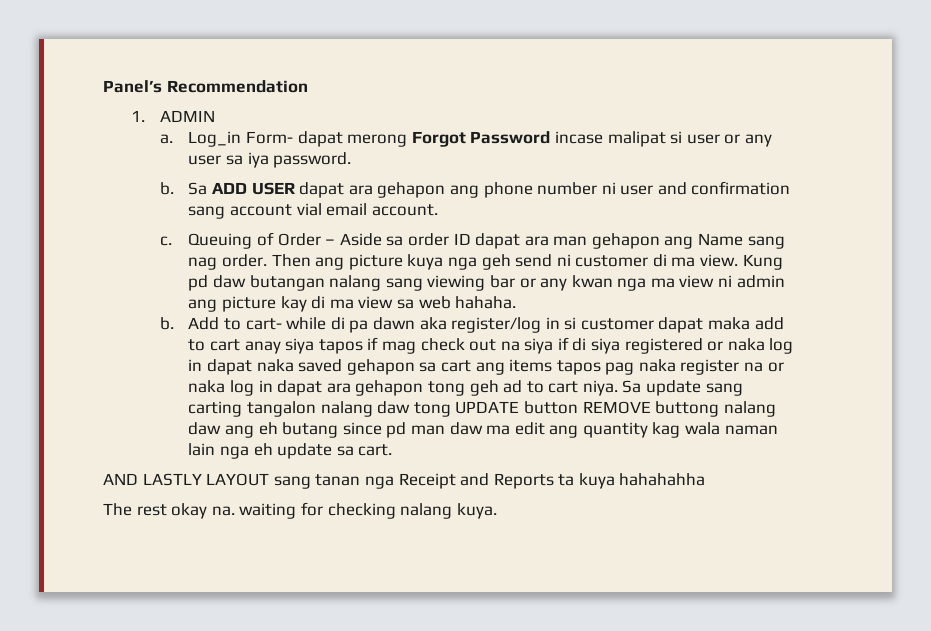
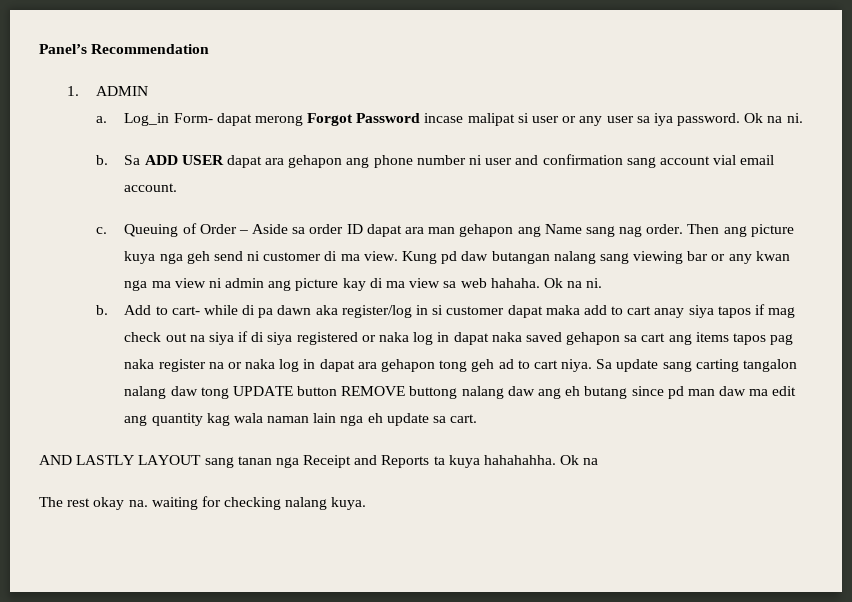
(352, 160) none -> [744,113,803,123] Ok na ni.
(517, 302) none -> [543,278,603,288] Ok na ni.
[619,473,706,486] hahahahha -> [484,455,599,465] hahahahha. Ok na

